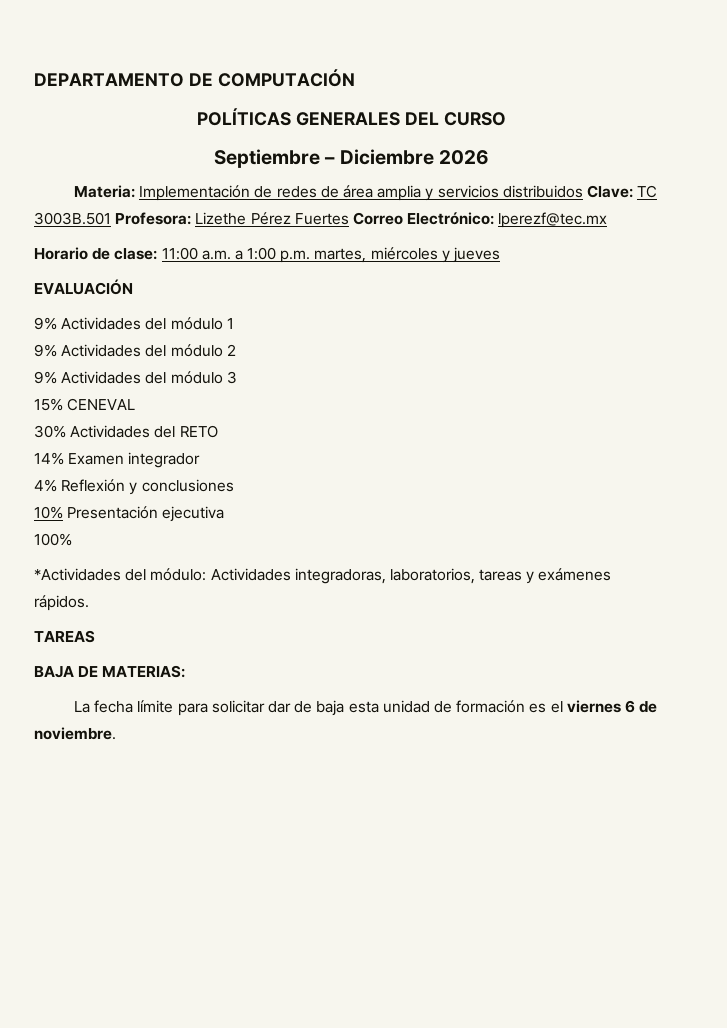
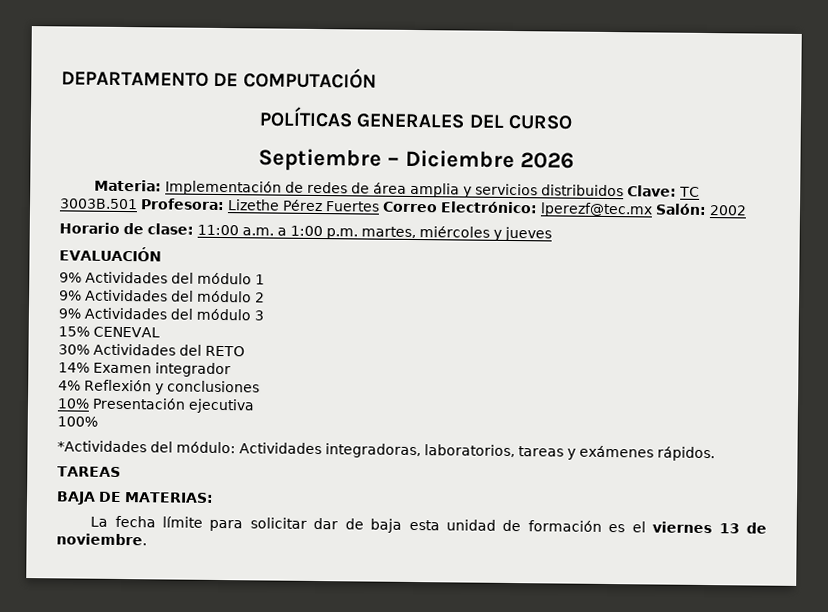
(608, 220) none -> [655,203,747,216] Salón: 2002
[624,700,635,713] 6 -> [718,523,740,534] 13

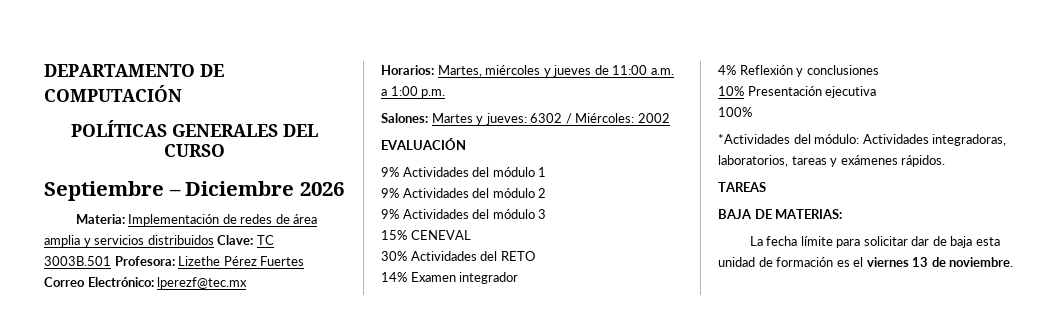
[655,203,747,216] [59,222,194,235] Salón: 2002 // Horario de clase: -> [381,65,609,77] // Horarios: Martes, miércoles y jueves de
[361,226,552,242] martes, miércoles y jueves -> [381,113,670,125] // Salones: Martes y jueves: 6302 / Miércoles: 2002

